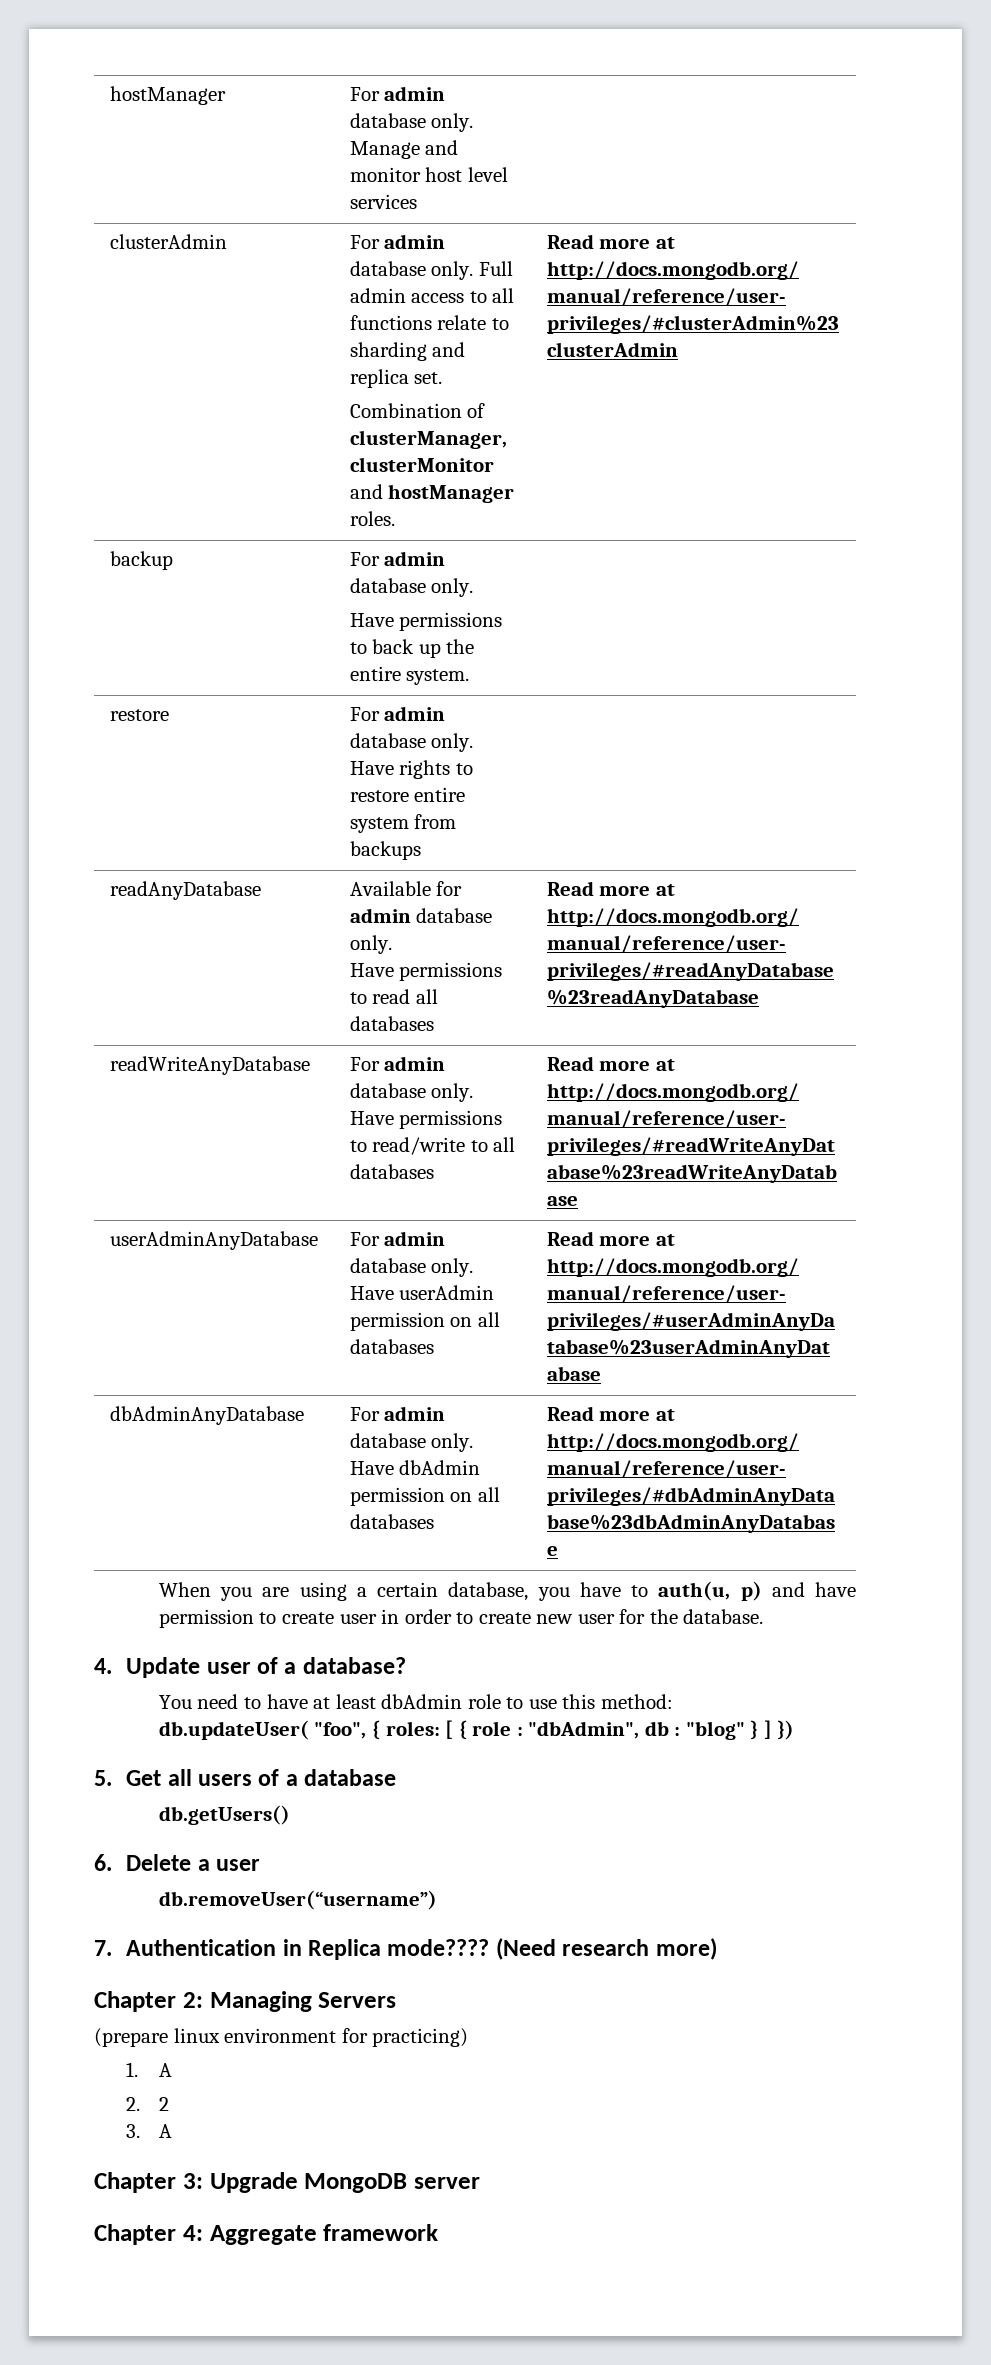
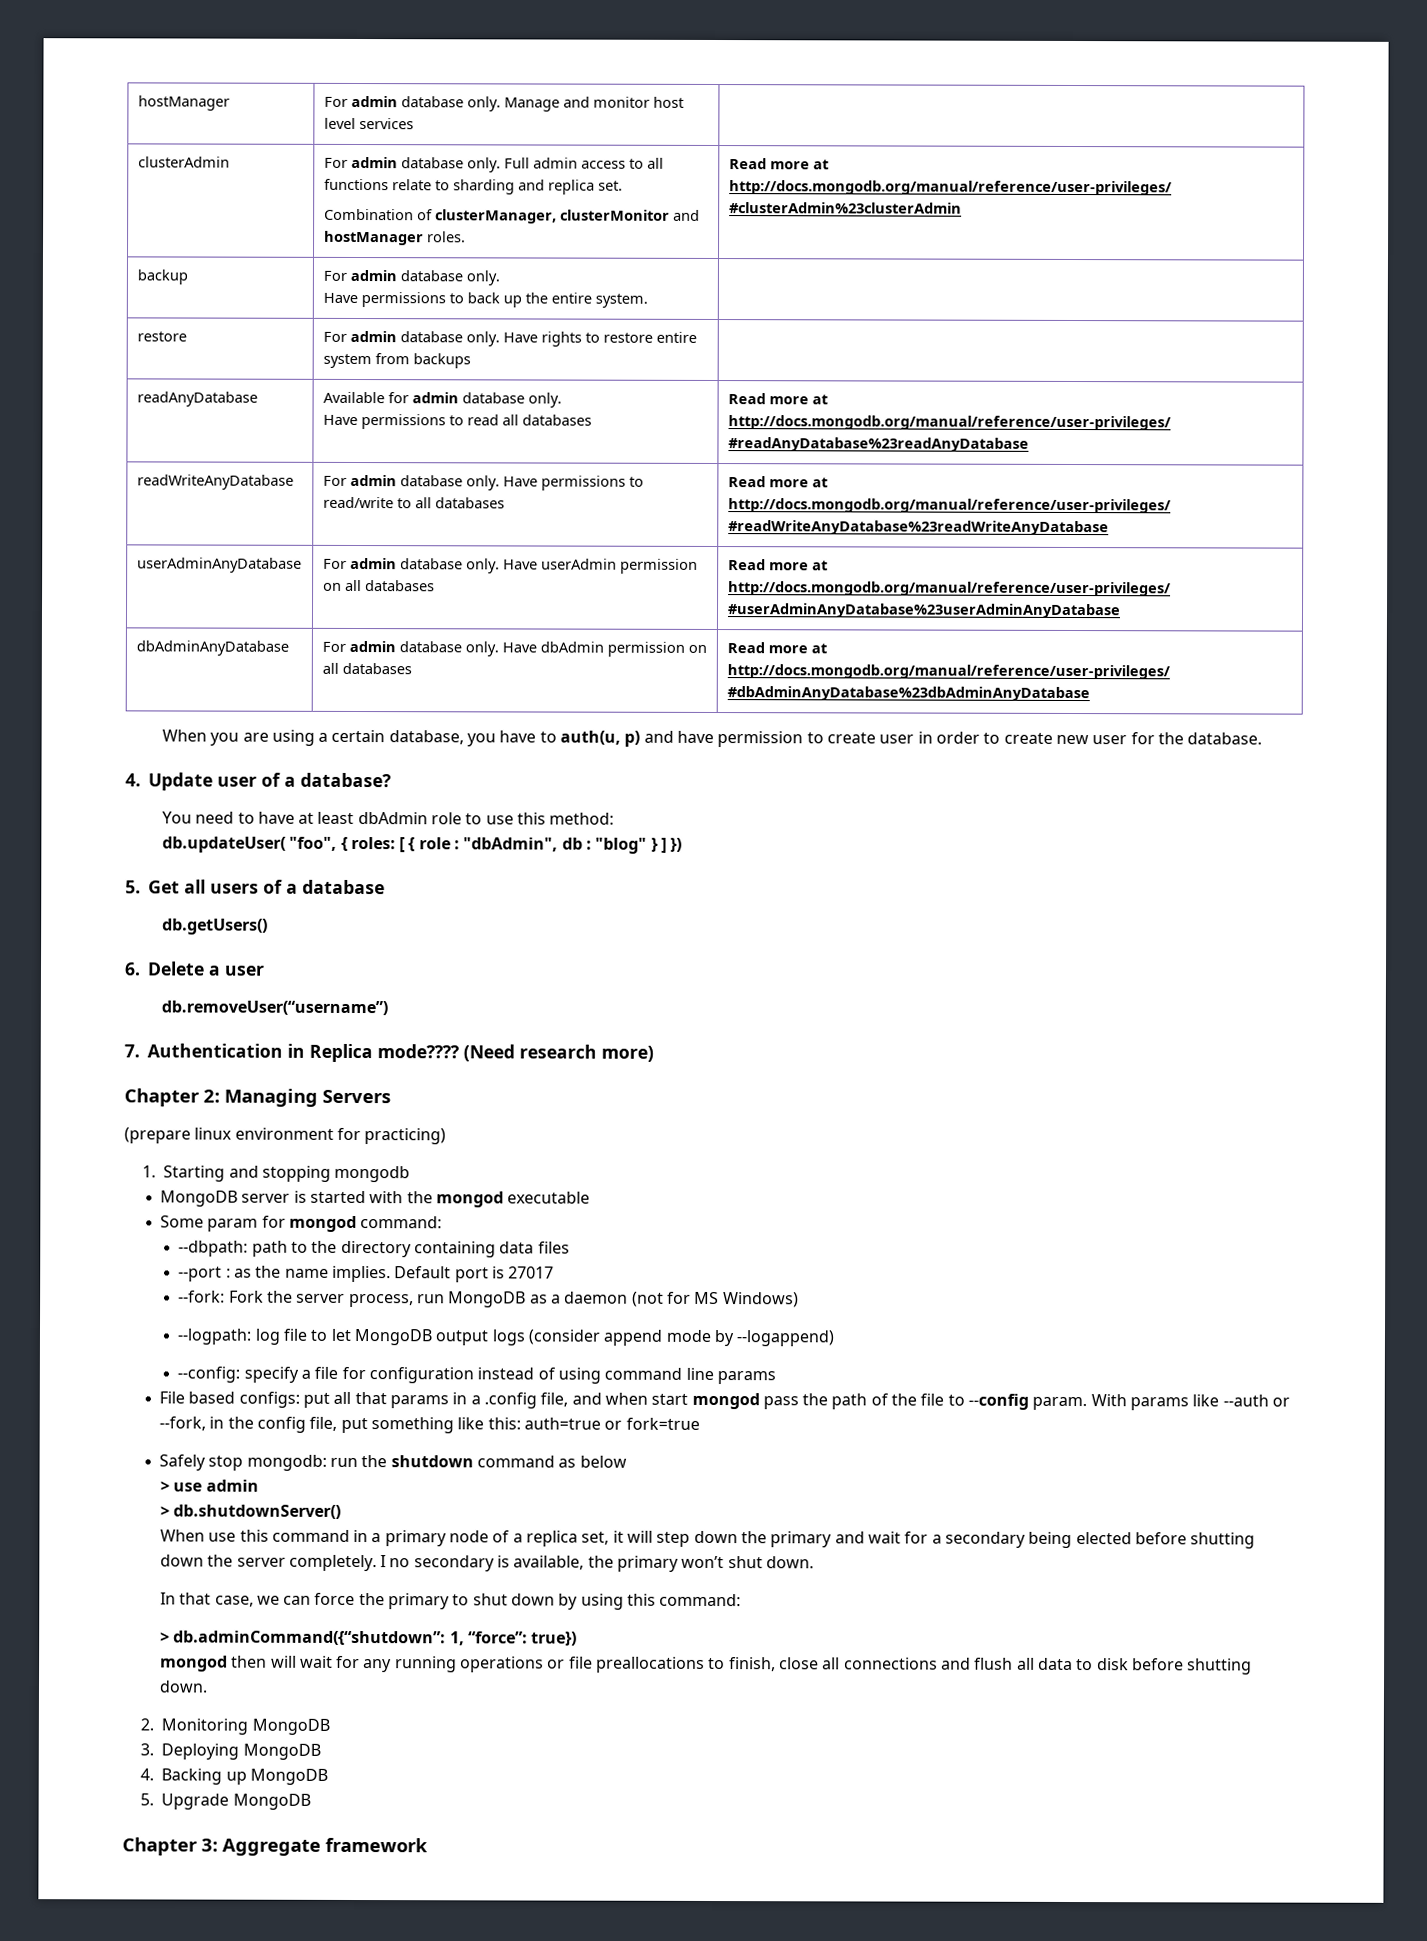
[158,2063,172,2077] A -> [163,1165,411,1183] [160,1190,591,1208] [160,1215,443,1233] [178,1240,570,1258] [178,1265,555,1283] [178,1290,799,1308] [177,1328,835,1347] [177,1366,776,1385] [159,1391,1290,1411] [159,1416,700,1434] [159,1454,627,1471] [159,1479,259,1492] [159,1504,342,1519] [159,1529,1256,1549] [159,1554,815,1572] [159,1592,742,1610] [159,1630,578,1646] [159,1655,1253,1675] [158,1680,208,1693] Starting and stopping mongodb // MongoDB server is started with the mongod executable // Some param for mongod command: // --dbpath: path to the directory containing data files // --port : as the name implies. Default port is 27017 // --fork: Fork the server process, run MongoDB as a daemon (not for MS Windows) // --logpath: log file to let MongoDB output logs (consider append mode by --logappend) // --config: specify a file for configuration instead of using command line params // File based configs: put all that params in a .config file, and when start mongod pass the path of the file to --config param. With params like --auth or --fork, in the config file, put something like this: auth=true or fork=true // Safely stop mongodb: run the shutdown command as below // > use admin // > db.shutdownServer() // When use this command in a primary node of a replica set, it will step down the primary and wait for a secondary being elected before shutting down the server completely. I no secondary is available, the primary won’t shut down. // In that case, we can force the primary to shut down by using this command: // > db.adminCommand({“shutdown”: 1, “force”: true}) // mongod then will wait for any running operations or file preallocations to finish, close all connections and flush all data to disk before shutting down.
[158,2097,169,2111] 2 -> [161,1718,330,1735] Monitoring MongoDB
[158,2124,172,2138] [94,2172,480,2193] [94,2224,203,2245] A // Chapter 3: Upgrade MongoDB server // Chapter 4: -> [161,1743,321,1760] [140,1768,329,1785] [140,1793,311,1810] [122,1837,218,1856] Deploying MongoDB // 4. Backing up MongoDB // 5. Upgrade MongoDB // Chapter 3:

